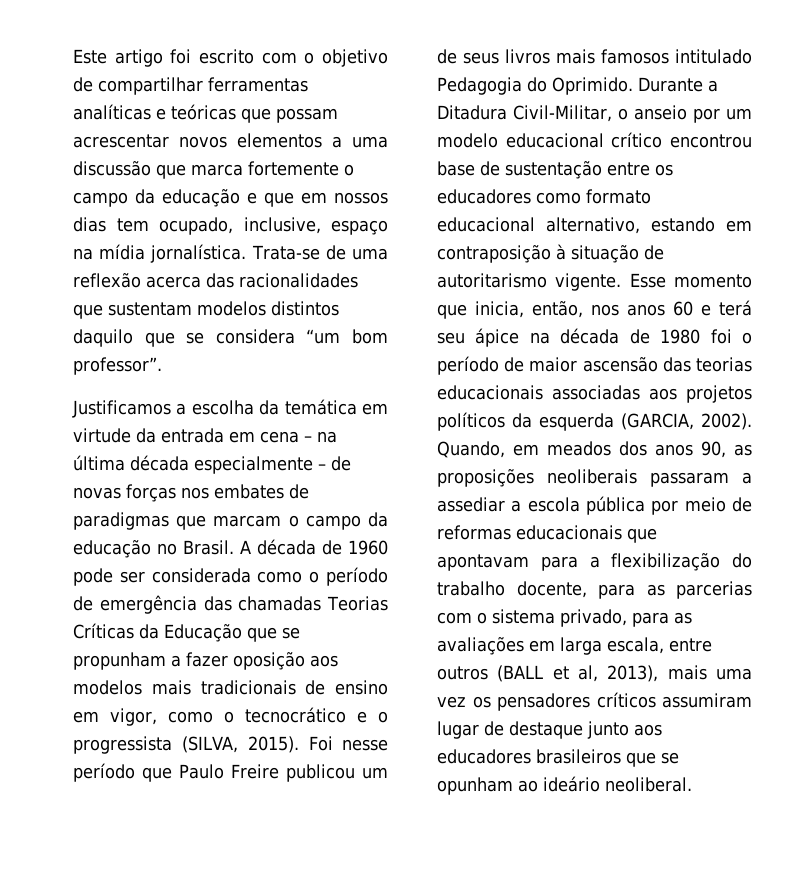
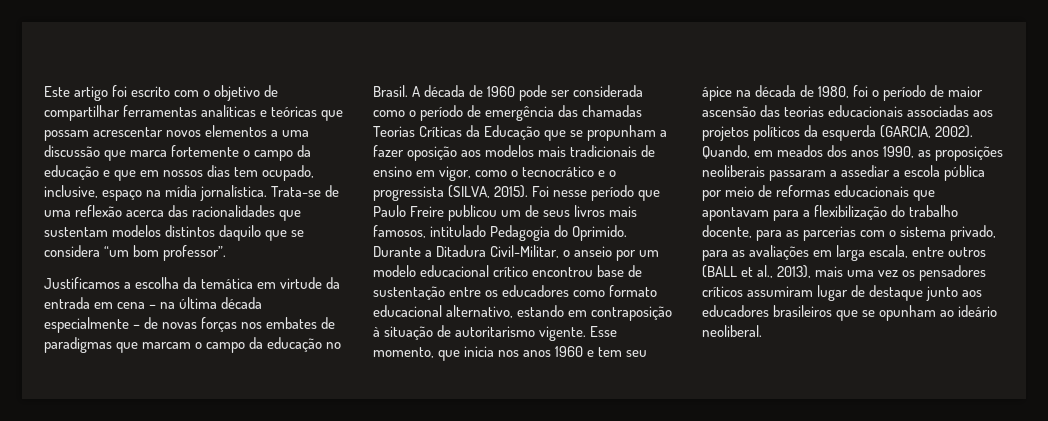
[601,49,669,64] famosos -> [373,225,426,238] famosos,
[674,274,752,288] [437,300,752,319] momento que inicia, então, nos anos 60 e terá -> [373,346,623,361] momento, que inicia nos anos 1960 e tem
[660,329,701,344] 1980 -> [818,86,850,98] 1980,
[701,441,726,458] 90, -> [883,146,915,158] 1990,
[578,665,598,682] al, -> [757,265,774,278] al.,

